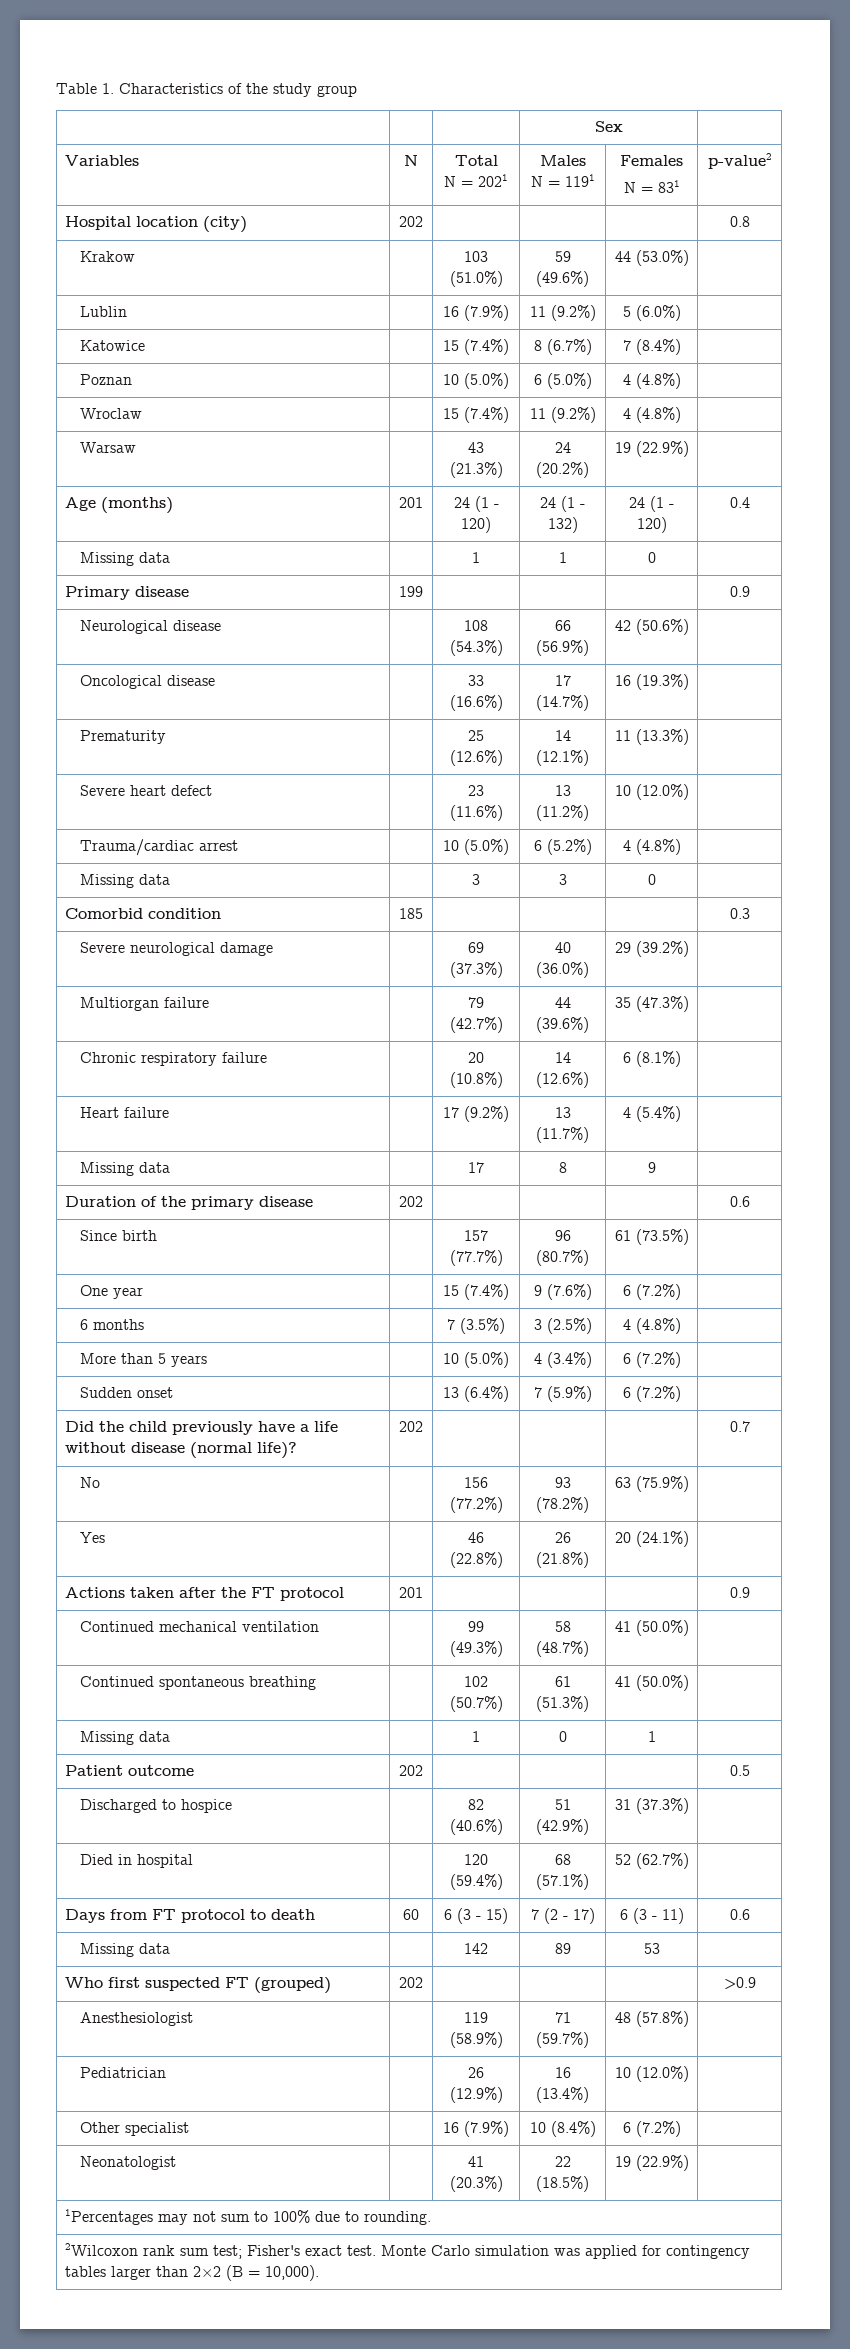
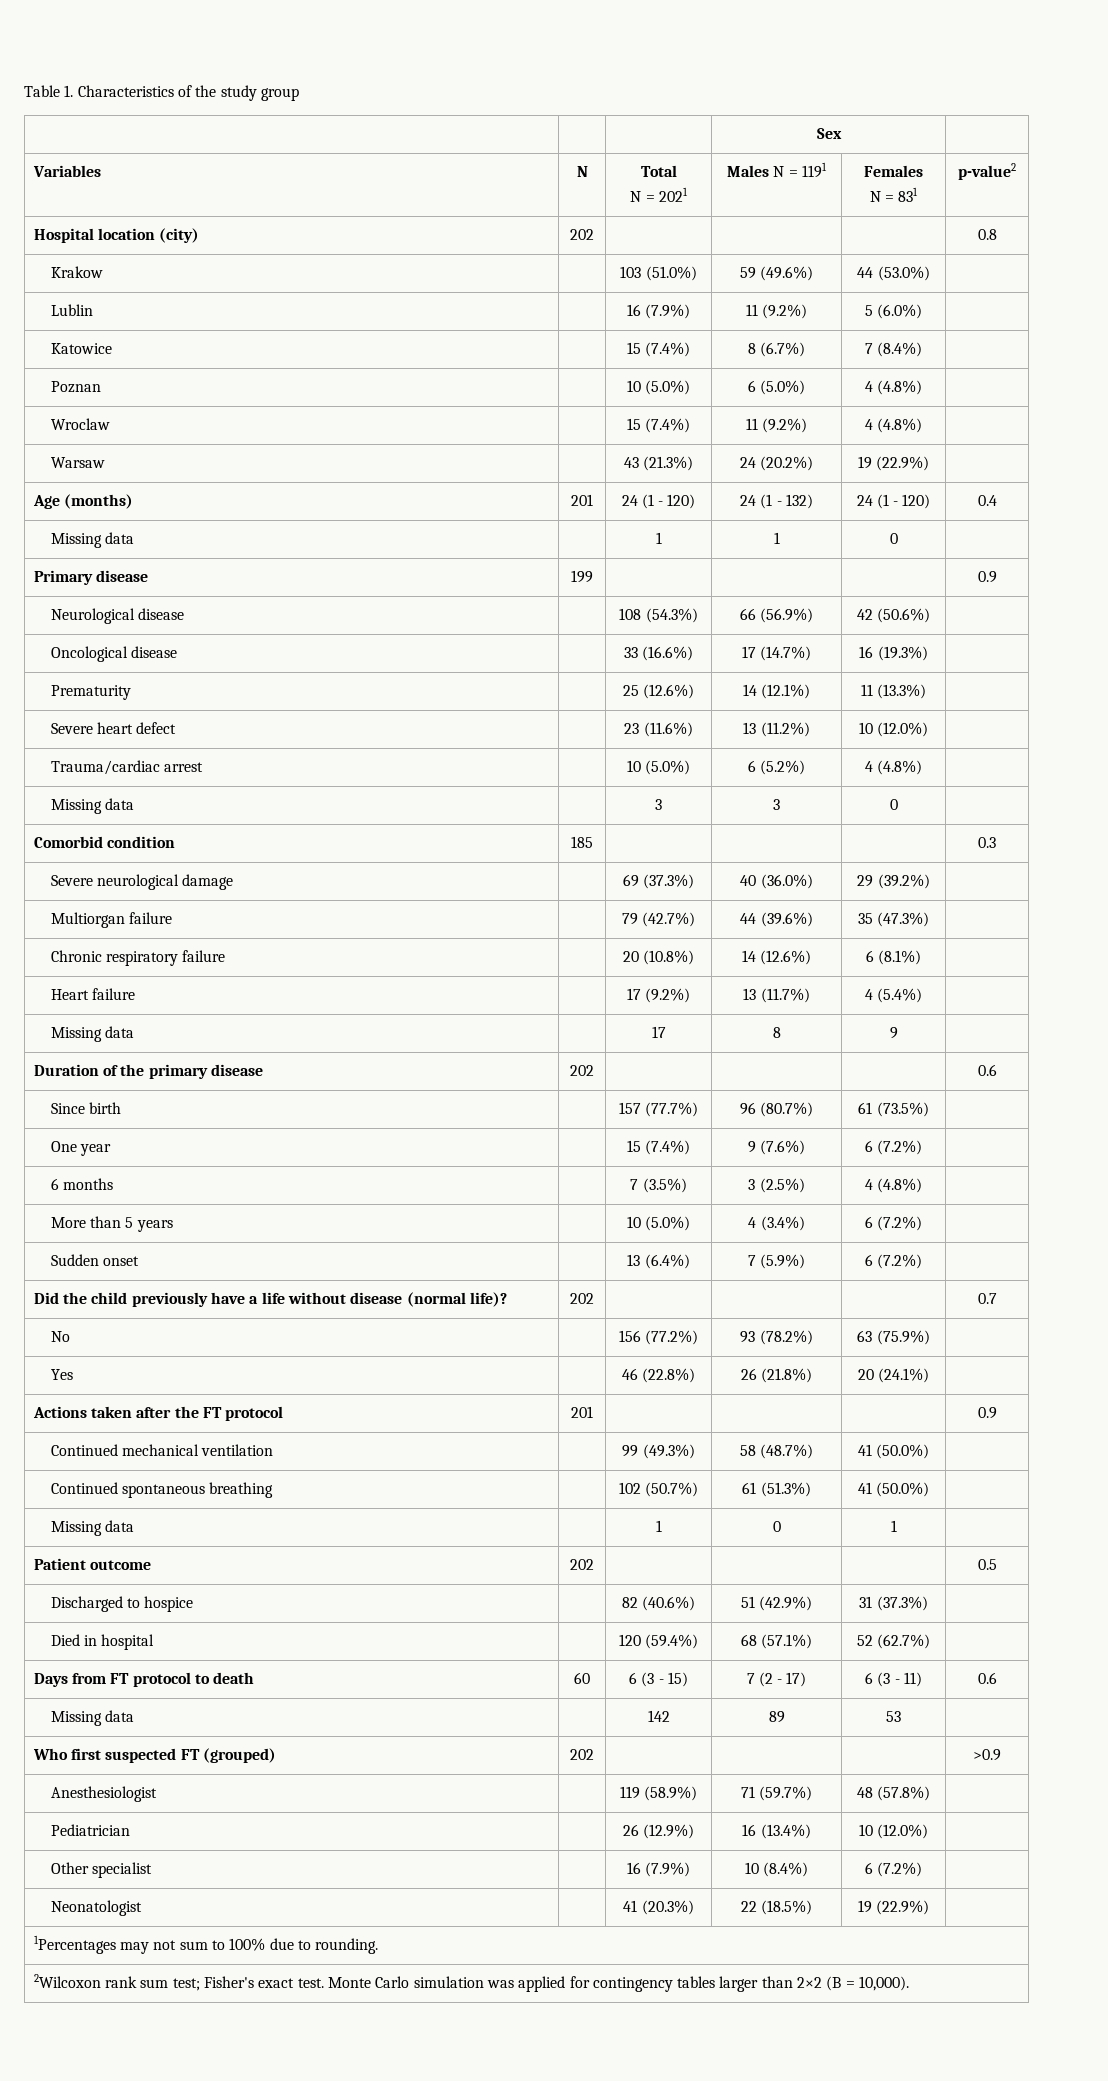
(586, 160) // -> (770, 171) none

